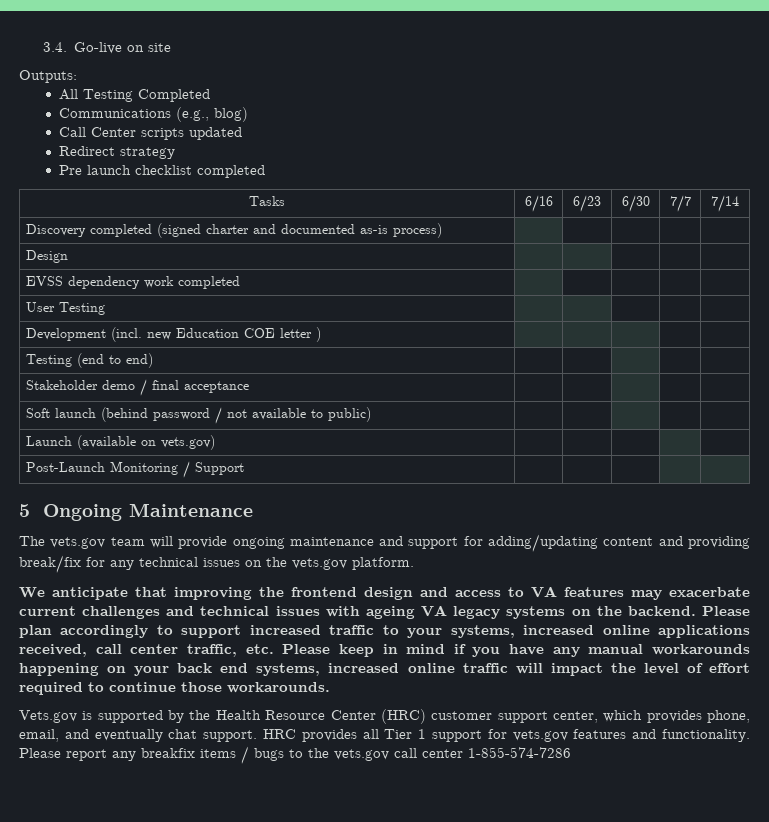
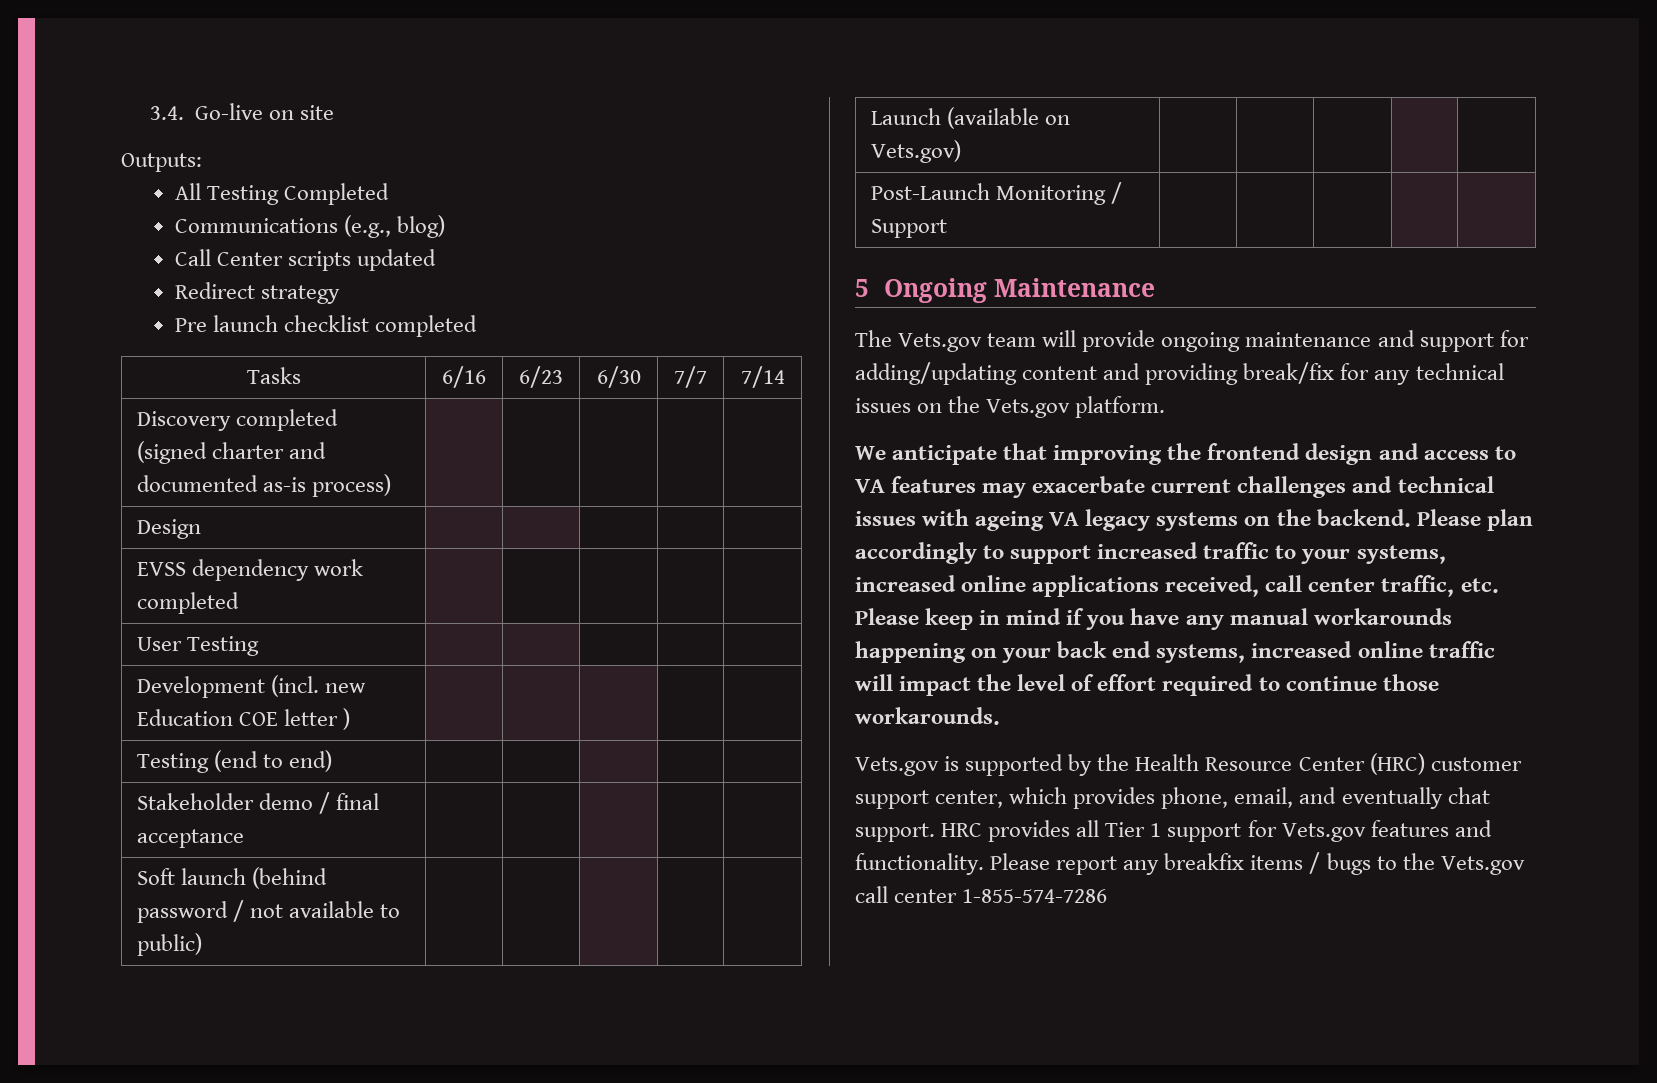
[160,435,215,450] vets.gov) -> [871,140,962,163] Vets.gov)
[50,537,106,549] vets.gov -> [898,333,983,352] Vets.gov
[292,558,347,570] vets.gov -> [986,399,1071,418] Vets.gov
[512,730,568,742] vets.gov -> [1281,823,1366,842] Vets.gov
[334,749,389,761] vets.gov -> [1440,856,1525,875] Vets.gov

